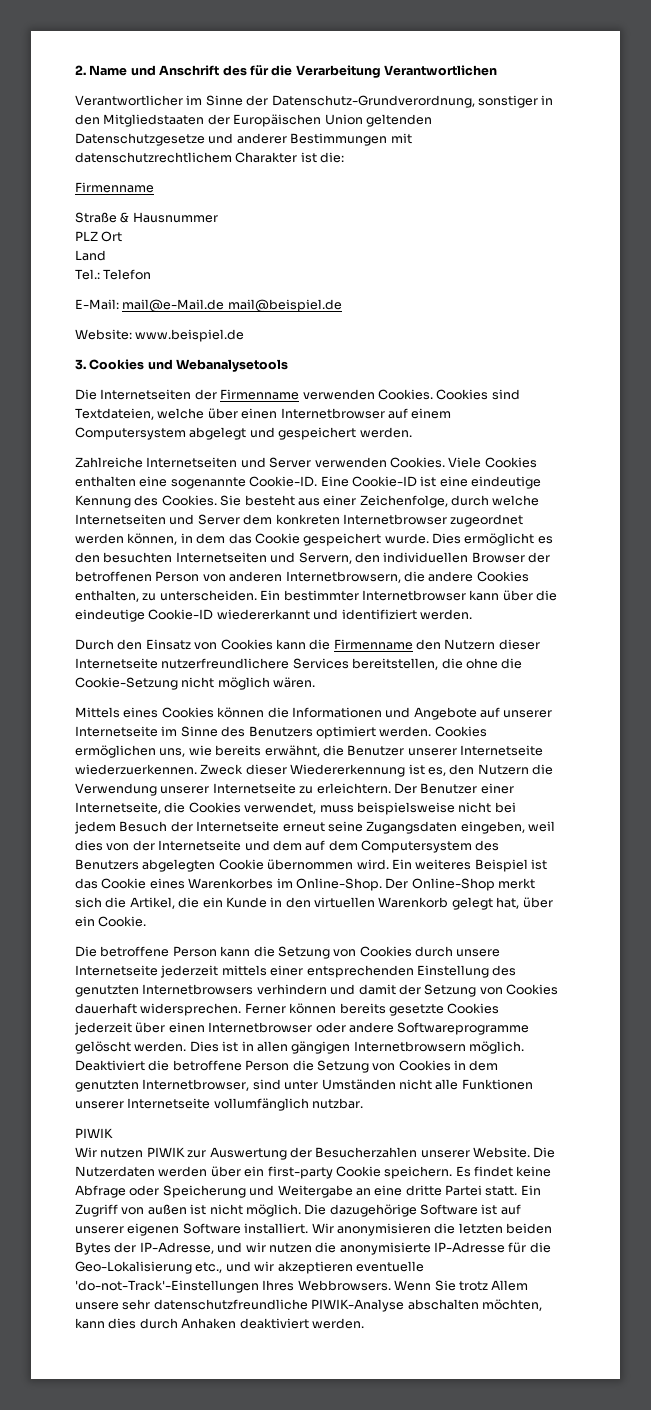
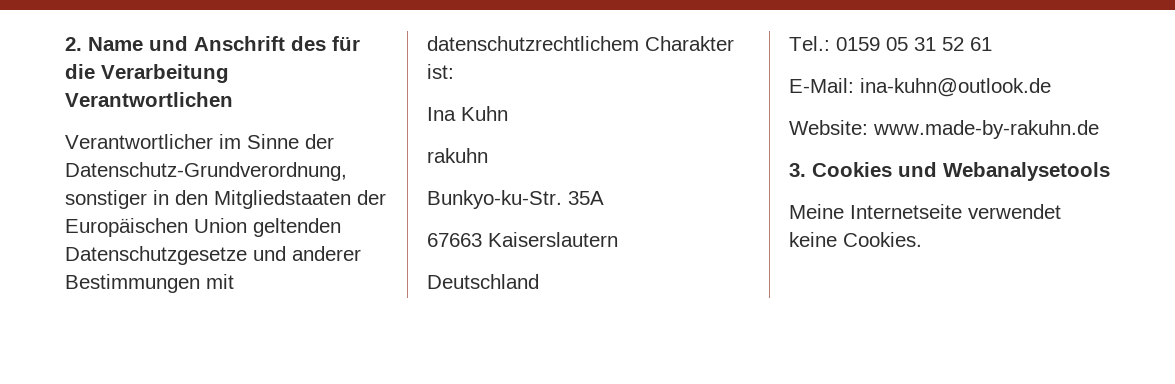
[300,152,345,163] [75,182,154,193] [75,212,218,223] [75,231,123,242] [75,250,106,261] [75,269,152,280] ist die: // Firmenname // Straße & Hausnummer // PLZ Ort // Land // Tel.: Telefon -> [427,64,454,79] [427,106,508,121] [427,148,488,163] [427,190,604,209] [427,232,618,247] [427,274,539,289] [789,36,992,51] ist: // Ina Kuhn // rakuhn // Bunkyo-ku-Str. 35A // 67663 Kaiserslautern // Deutschland // Tel.: 0159 05 31 52 61
[122,299,342,313] mail@e-Mail.de mail@beispiel.de -> [860,78,1051,97] ina-kuhn@outlook.de
[135,329,245,342] www.beispiel.de -> [873,120,1099,139] www.made-by-rakuhn.de
[75,389,520,400] [75,408,452,420] [75,427,412,440] [75,457,537,468] [75,476,541,489] [75,495,540,508] [75,514,524,527] [75,533,553,546] [75,552,550,564] [75,571,529,583] [75,590,557,602] [75,609,472,622] [75,639,540,650] [75,658,523,670] [75,677,316,690] [75,707,553,720] [75,726,487,739] [75,745,543,758] [75,764,553,777] [75,783,514,796] [75,802,516,815] [74,821,555,834] [75,840,500,853] [75,859,547,872] [75,878,535,891] [75,897,553,910] [75,916,147,927] [75,946,501,959] [75,965,517,978] [75,984,558,997] [75,1003,500,1016] [74,1022,530,1035] [75,1041,524,1054] [75,1060,499,1073] [75,1079,533,1092] [75,1098,364,1111] [75,1128,113,1138] [75,1147,556,1160] [75,1166,552,1179] [75,1185,541,1198] [75,1204,521,1217] [75,1223,552,1236] [75,1242,551,1255] [75,1261,424,1274] [75,1280,529,1293] [75,1299,542,1312] [75,1318,364,1329] Die Internetseiten der Firmenname verwenden Cookies. Cookies sind Textdateien, welche über einen Internetbrowser auf einem Computersystem abgelegt und gespeichert werden. // Zahlreiche Internetseiten und Server verwenden Cookies. Viele Cookies enthalten eine sogenannte Cookie-ID. Eine Cookie-ID ist eine eindeutige Kennung des Cookies. Sie besteht aus einer Zeichenfolge, durch welche Internetseiten und Server dem konkreten Internetbrowser zugeordnet werden können, in dem das Cookie gespeichert wurde. Dies ermöglicht es den besuchten Internetseiten und Servern, den individuellen Browser der betroffenen Person von anderen Internetbrowsern, die andere Cookies enthalten, zu unterscheiden. Ein bestimmter Internetbrowser kann über die eindeutige Cookie-ID wiedererkannt und identifiziert werden. // Durch den Einsatz von Cookies kann die Firmenname den Nutzern dieser Internetseite nutzerfreundlichere Services bereitstellen, die ohne die Cookie-Setzung nicht möglich wären. // Mittels eines Cookies können die Informationen und Angebote auf unserer Internetseite im Sinne des Benutzers optimiert werden. Cookies ermöglichen uns, wie bereits erwähnt, die Benutzer unserer Internetseite wiederzuerkennen. Zweck dieser Wiedererkennung ist es, den Nutzern die Verwendung unserer Internetseite zu erleichtern. Der Benutzer einer Internetseite, die Cookies verwendet, muss beispielsweise nicht bei jedem Besuch der Internetseite erneut seine Zugangsdaten eingeben, weil dies von der Internetseite und dem auf dem Computersystem des Benutzers abgelegten Cookie übernommen wird. Ein weiteres Beispiel ist das Cookie eines Warenkorbes im Online-Shop. Der Online-Shop merkt sich die Artikel, die ein Kunde in den virtuellen Warenkorb gelegt hat, über ein Cookie. // Die betroffene Person kann die Setzung von Cookies durch unsere Internetseite jederzeit mittels einer entsprechenden Einstellung des genutzten Internetbrowsers verhindern und damit der Setzung von Cookies dauerhaft widersprechen. Ferner können bereits gesetzte Cookies jederzeit über einen Internetbrowser oder andere Softwareprogramme gelöscht werden. Dies ist in allen gängigen Internetbrowsern möglich. Deaktiviert die betroffene Person die Setzung von Cookies in dem genutzten Internetbrowser, sind unter Umständen nicht alle Funktionen unserer Internetseite vollumfänglich nutzbar. // PIWIK // Wir nutzen PIWIK zur Auswertung der Besucherzahlen unserer Website. Die Nutzerdaten werden über ein first-party Cookie speichern. Es findet keine Abfrage oder Speicherung und Weitergabe an eine dritte Partei statt. Ein Zugriff von außen ist nicht möglich. Die dazugehörige Software ist auf unserer eigenen Software installiert. Wir anonymisieren die letzten beiden Bytes der IP-Adresse, und wir nutzen die anonymisierte IP-Adresse für die Geo-Lokalisierung etc., und wir akzeptieren eventuelle 'do-not-Track'-Einstellungen Ihres Webbrowsers. Wenn Sie trotz Allem unsere sehr datenschutzfreundliche PIWIK-Analyse abschalten möchten, kann dies durch Anhaken deaktiviert werden. -> [789,204,1061,219] [789,232,922,247] Meine Internetseite verwendet keine Cookies.

